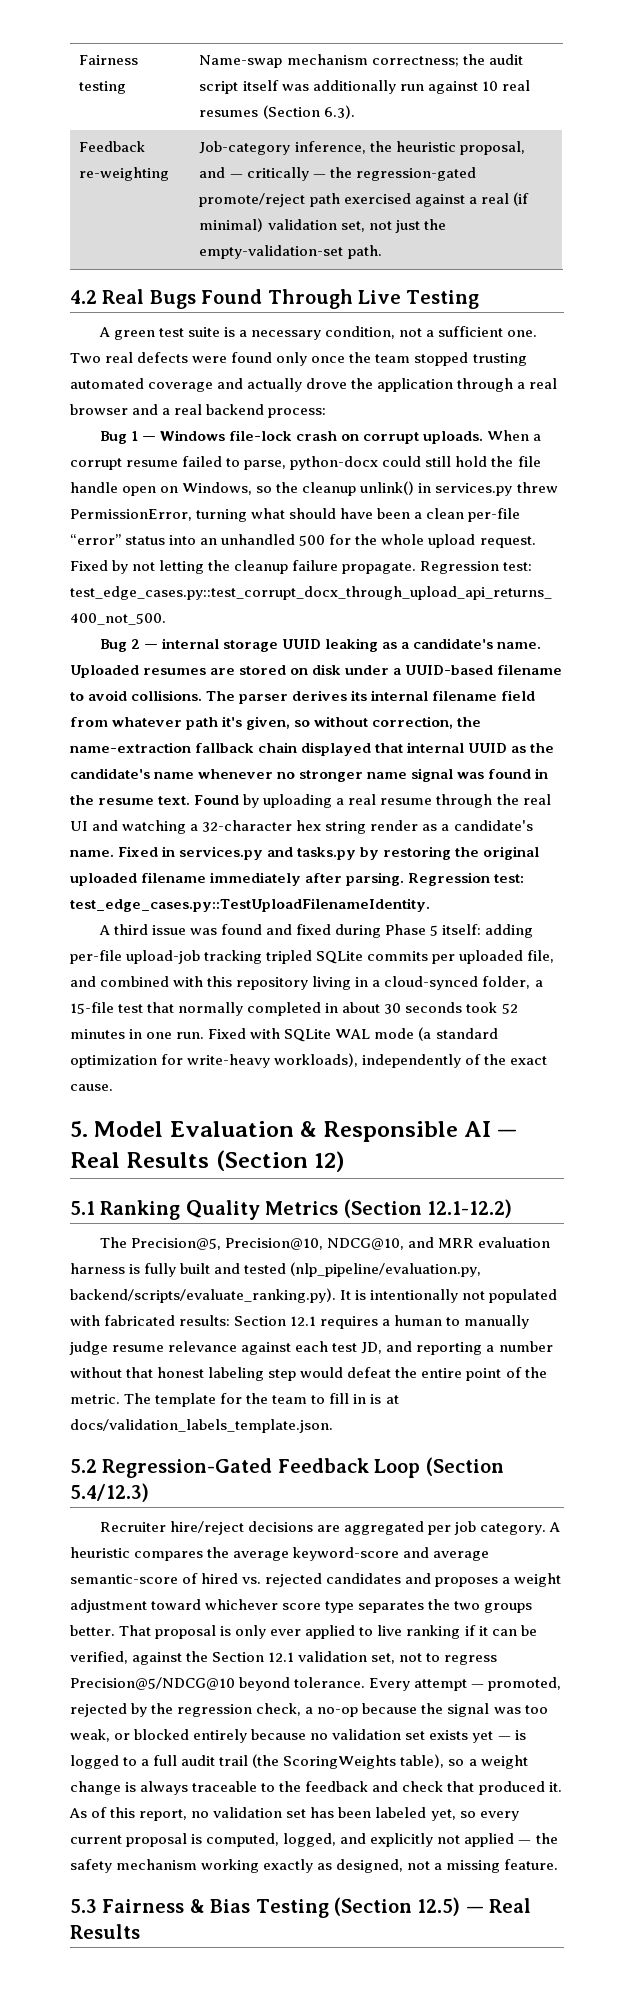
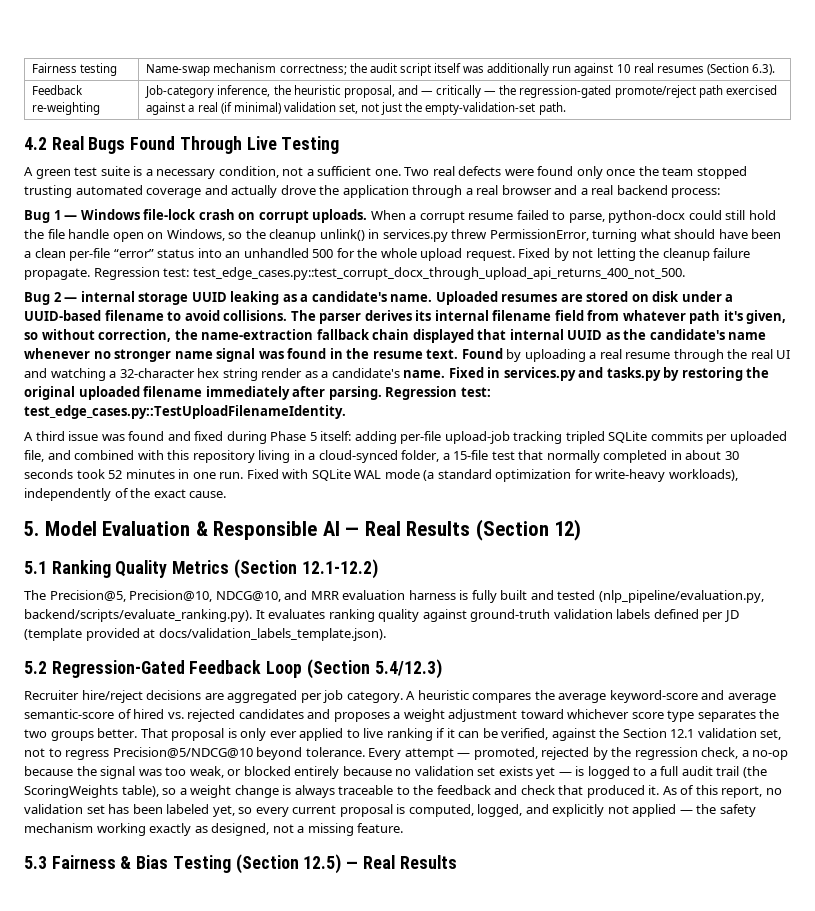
[355,1289,558,1303] [70,1315,530,1329] [69,1341,553,1355] [70,1367,547,1381] [70,1393,399,1407] [70,1419,333,1433] is intentionally not populated with fabricated results: Section 12.1 requires a human to manually judge resume relevance against each test JD, and reporting a number without that honest labeling step would defeat the entire point of the metric. The template for the team to fill in is at docs/validation_labels_template.json. -> [268,609,739,622] [24,628,386,641] evaluates ranking quality against ground-truth validation labels defined per JD (template provided at docs/validation_labels_template.json).

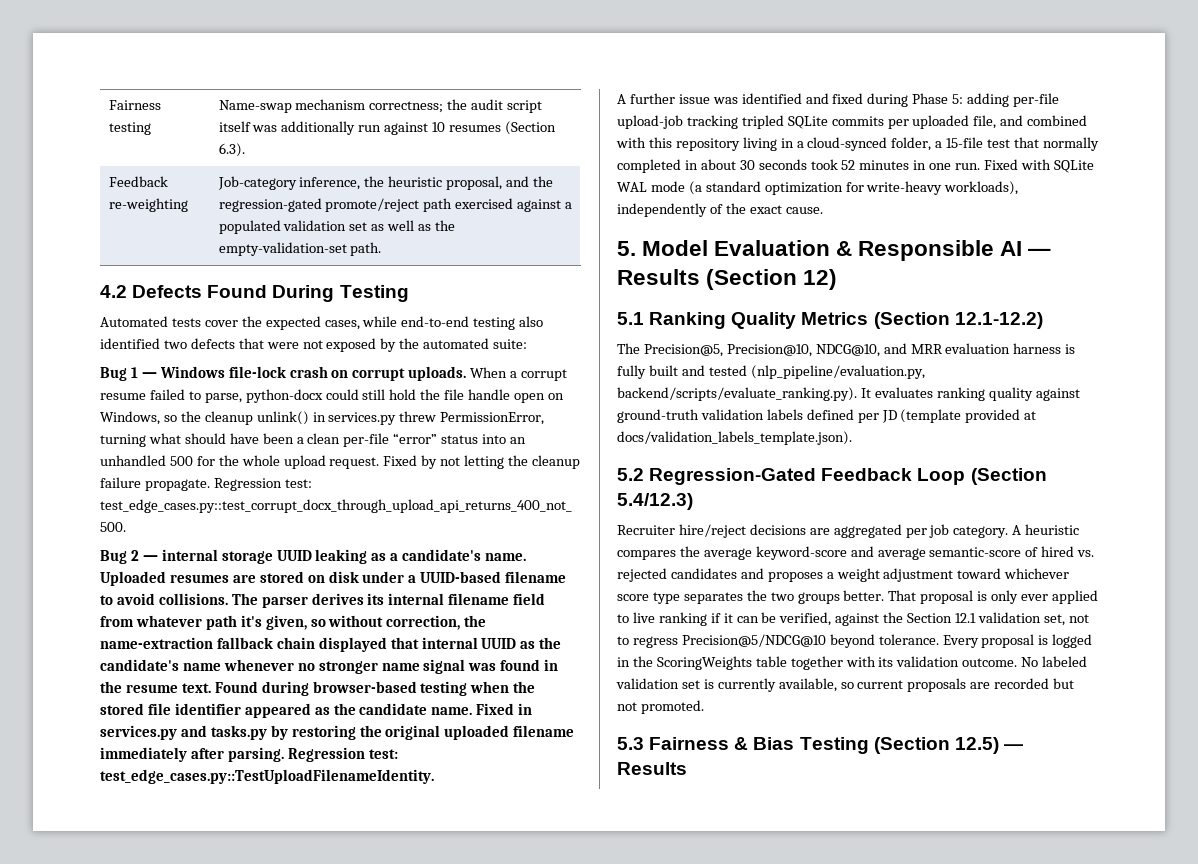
[633,63,654,73] real -> (446, 127) none
[420,85,497,98] — critically — -> (530, 181) none
[197,102,566,115] [24,136,340,154] [24,166,747,179] [24,185,721,198] real (if minimal) validation set, not just the empty-validation-set path. // 4.2 Real Bugs Found Through Live Testing // A green test suite is a necessary condition, not a sufficient one. Two real defects were found only once the team stopped trusting automated coverage and actually drove the application through a real browser and a real backend process: -> [218,220,456,234] [218,242,382,256] [100,285,409,302] [100,316,544,330] [100,338,528,352] populated validation set as well as the empty-validation-set path. // 4.2 Defects Found During Testing // Automated tests cover the expected cases, while end-to-end testing also identified two defects that were not exposed by the automated suite:
[506,349,791,362] [24,368,400,381] by uploading a real resume through the real UI and watching a 32-character hex string render as a candidate's -> [261,681,536,696] [100,703,428,718] during browser-based testing when the stored file identifier appeared as the candidate
[35,431,65,441] third -> [629,93,675,104] further
[128,431,165,441] found -> [741,93,802,104] identified
[309,431,352,441] 5 itself: -> [952,94,964,104] 5:
[364,521,401,536] Real -> (1052, 252) none
[404,747,789,760] [24,766,767,779] [24,785,782,798] [24,804,756,817] [24,823,404,836] attempt — promoted, rejected by the regression check, a no-op because the signal was too weak, or blocked entirely because no validation set exists yet — is logged to a full audit trail (the ScoringWeights table), so a weight change is always traceable to the feedback and check that produced it. As of this report, no validation set has been labeled yet, so every current proposal is computed, logged, and explicitly not applied — the safety mechanism working exactly as designed, not a missing feature. -> [981,634,1093,648] [617,656,1088,670] [616,678,1075,692] [617,700,704,714] proposal is logged in the ScoringWeights table together with its validation outcome. No labeled validation set is currently available, so current proposals are recorded but not promoted.
[362,855,395,869] Real -> (1023, 747) none

